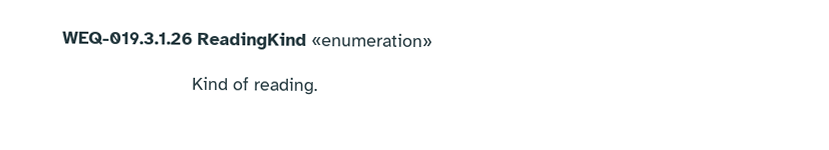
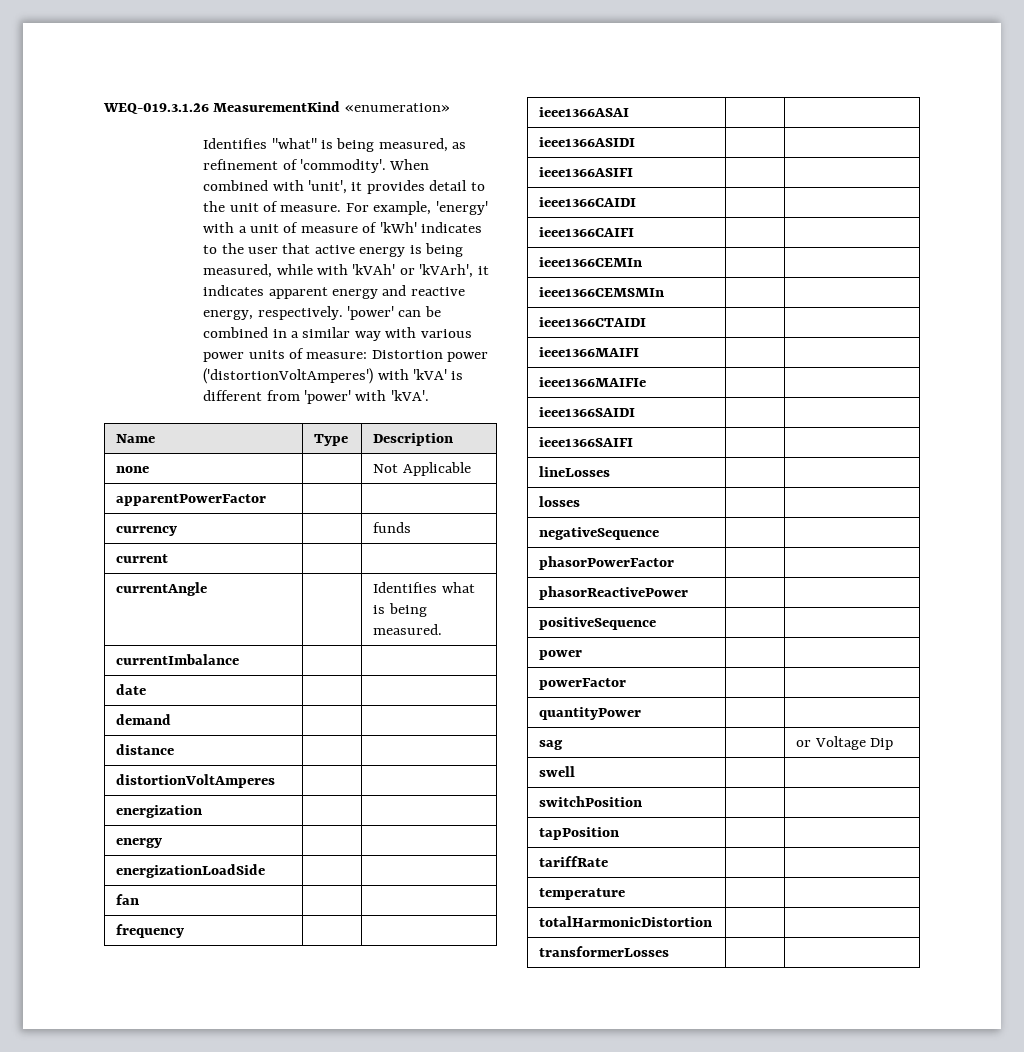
[197,31,307,50] ReadingKind -> [213,101,341,112] MeasurementKind
[191,76,319,96] Kind of reading. -> [203,138,467,152] [203,159,430,173] [203,180,485,194] [203,201,488,215] [203,222,483,233] [203,243,464,257] [203,264,489,278] [203,285,465,299] [203,306,441,320] [203,327,472,341] [203,348,489,362] [203,368,464,384] [203,390,429,404] [116,434,156,443] [314,434,349,446] [373,433,454,446] [116,466,150,473] [373,462,471,476] [116,494,267,506] [116,526,178,536] [373,522,412,533] [116,554,169,563] [116,582,208,596] [373,582,475,593] [373,603,427,617] [373,624,443,635] [116,654,240,665] [116,684,147,695] [116,714,172,725] [116,744,175,755] [116,774,276,788] [116,805,203,818] [116,838,163,848] [116,864,266,878] [116,894,140,905] [116,924,185,938] [539,107,630,117] [539,137,636,147] [539,167,634,177] [539,197,637,207] [539,227,635,237] [539,257,643,267] [539,287,665,297] [539,317,647,327] [539,347,640,357] [539,377,647,387] [539,407,636,417] [539,437,634,447] [539,466,611,477] [539,496,581,507] [539,527,660,540] [539,556,675,570] [539,586,689,600] [539,617,657,630] [539,650,583,660] [539,678,627,690] [539,707,642,720] [539,740,564,750] [796,736,893,750] [539,766,576,777] [539,796,643,807] [539,827,620,840] [539,856,609,867] [539,888,626,900] [539,916,713,927] [539,946,670,957] Identifies "what" is being measured, as refinement of 'commodity'. When combined with 'unit', it provides detail to the unit of measure. For example, 'energy' with a unit of measure of 'kWh' indicates to the user that active energy is being measured, while with 'kVAh' or 'kVArh', it indicates apparent energy and reactive energy, respectively. 'power' can be combined in a similar way with various power units of measure: Distortion power ('distortionVoltAmperes') with 'kVA' is different from 'power' with 'kVA'. // Name | Type | Description // none | | Not Applicable // apparentPowerFactor | | // currency | | funds // current | | // currentAngle | | Identifies what is being measured. // currentImbalance | | // date | | // demand | | // distance | | // distortionVoltAmperes | | // energization | | // energy | | // energizationLoadSide | | // fan | | // frequency | | // ieee1366ASAI | | // ieee1366ASIDI | | // ieee1366ASIFI | | // ieee1366CAIDI | | // ieee1366CAIFI | | // ieee1366CEMIn | | // ieee1366CEMSMIn | | // ieee1366CTAIDI | | // ieee1366MAIFI | | // ieee1366MAIFIe | | // ieee1366SAIDI | | // ieee1366SAIFI | | // lineLosses | | // losses | | // negativeSequence | | // phasorPowerFactor | | // phasorReactivePower | | // positiveSequence | | // power | | // powerFactor | | // quantityPower | | // sag | | or Voltage Dip // swell | | // switchPosition | | // tapPosition | | // tariffRate | | // temperature | | // totalHarmonicDistortion | | // transformerLosses | |

